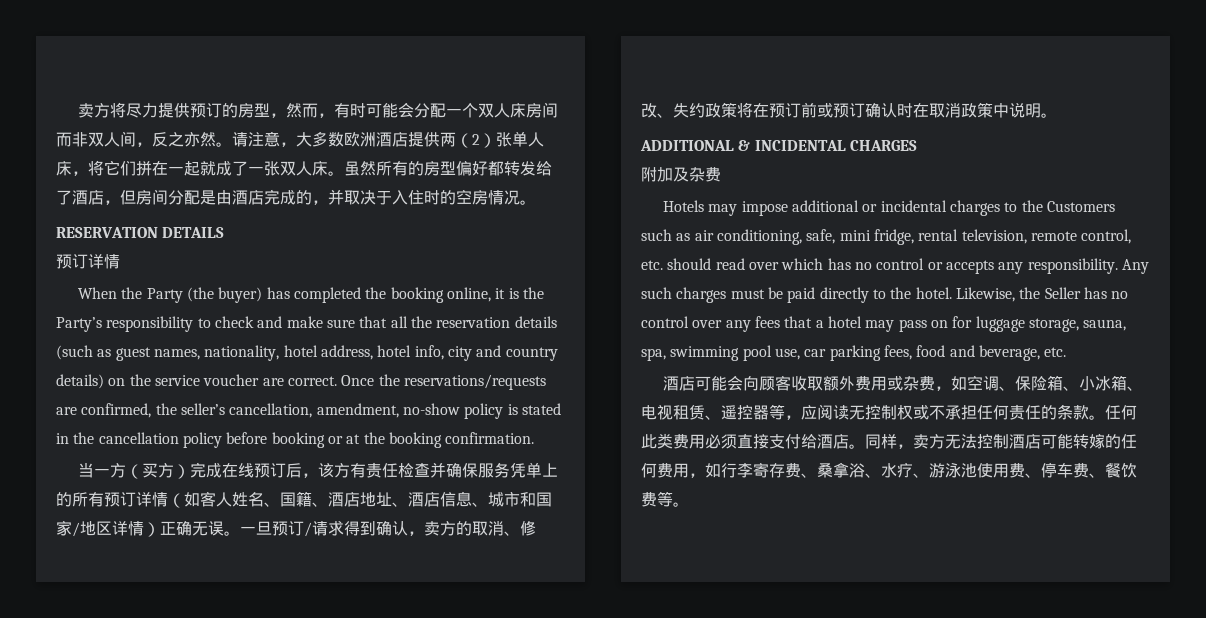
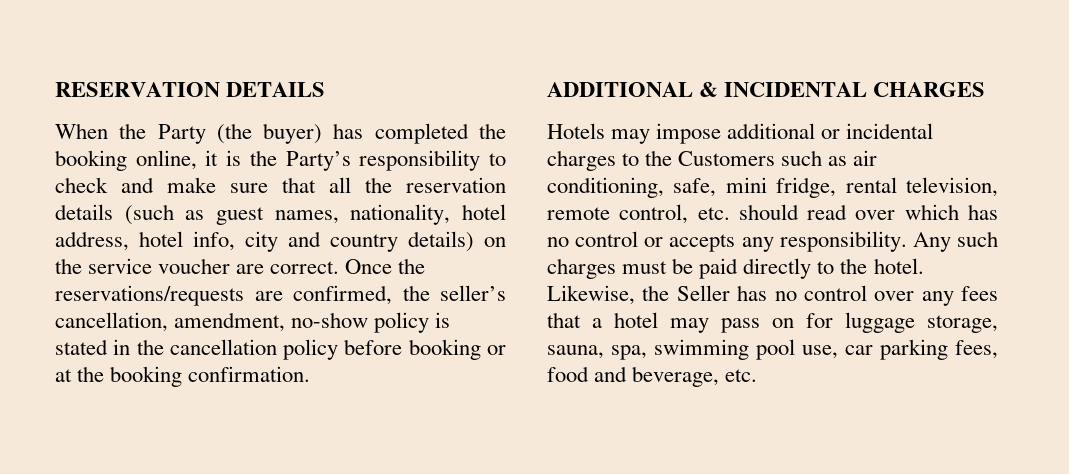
[78,102,559,118] [56,131,544,148] [56,160,552,176] [56,189,536,205] 卖方将尽力提供预订的房型，然而，有时可能会分配一个双人床房间而非双人间，反之亦然。请注意，大多数欧洲酒店提供两（2）张单人床，将它们拼在一起就成了一张双人床。虽然所有的房型偏好都转发给了酒店，但房间分配是由酒店完成的，并取决于入住时的空房情况。 // -> (55, 89) none
[56,254,120,269] // 预订详情 -> (326, 89) none
[78,462,559,479] [56,491,552,508] [56,520,536,537] [641,102,1057,118] // 当一方（买方）完成在线预订后，该方有责任检查并确保服务凭单上的所有预订详情（如客人姓名、国籍、酒店地址、酒店信息、城市和国家/地区详情）正确无误。一旦预订/请求得到确认，卖方的取消、修改、失约政策将在预订前或预订确认时在取消政策中说明。 -> (311, 374) none
[641,167,721,182] // 附加及杂费 -> (986, 89) none
[663,375,1144,391] [641,404,1137,420] [641,433,1137,449] [641,462,1137,478] [641,491,689,507] // 酒店可能会向顾客收取额外费用或杂费，如空调、保险箱、小冰箱、电视租赁、遥控器等，应阅读无控制权或不承担任何责任的条款。任何此类费用必须直接支付给酒店。同样，卖方无法控制酒店可能转嫁的任何费用，如行李寄存费、桑拿浴、水疗、游泳池使用费、停车费、餐饮费等。 -> (758, 375) none

